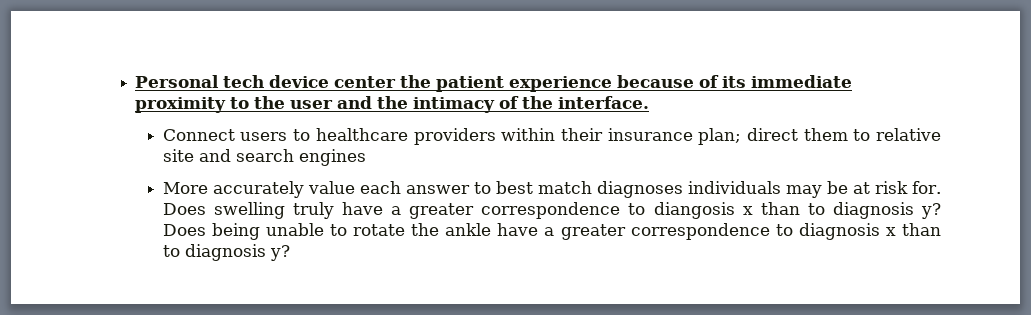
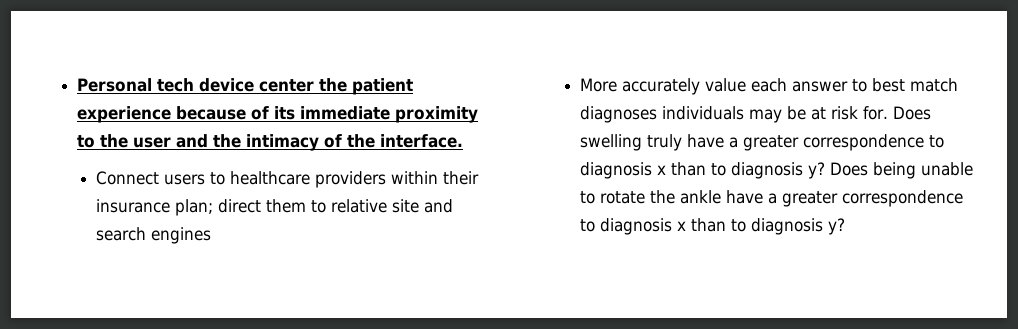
[653,202,735,219] diangosis -> [580,162,653,179] diagnosis

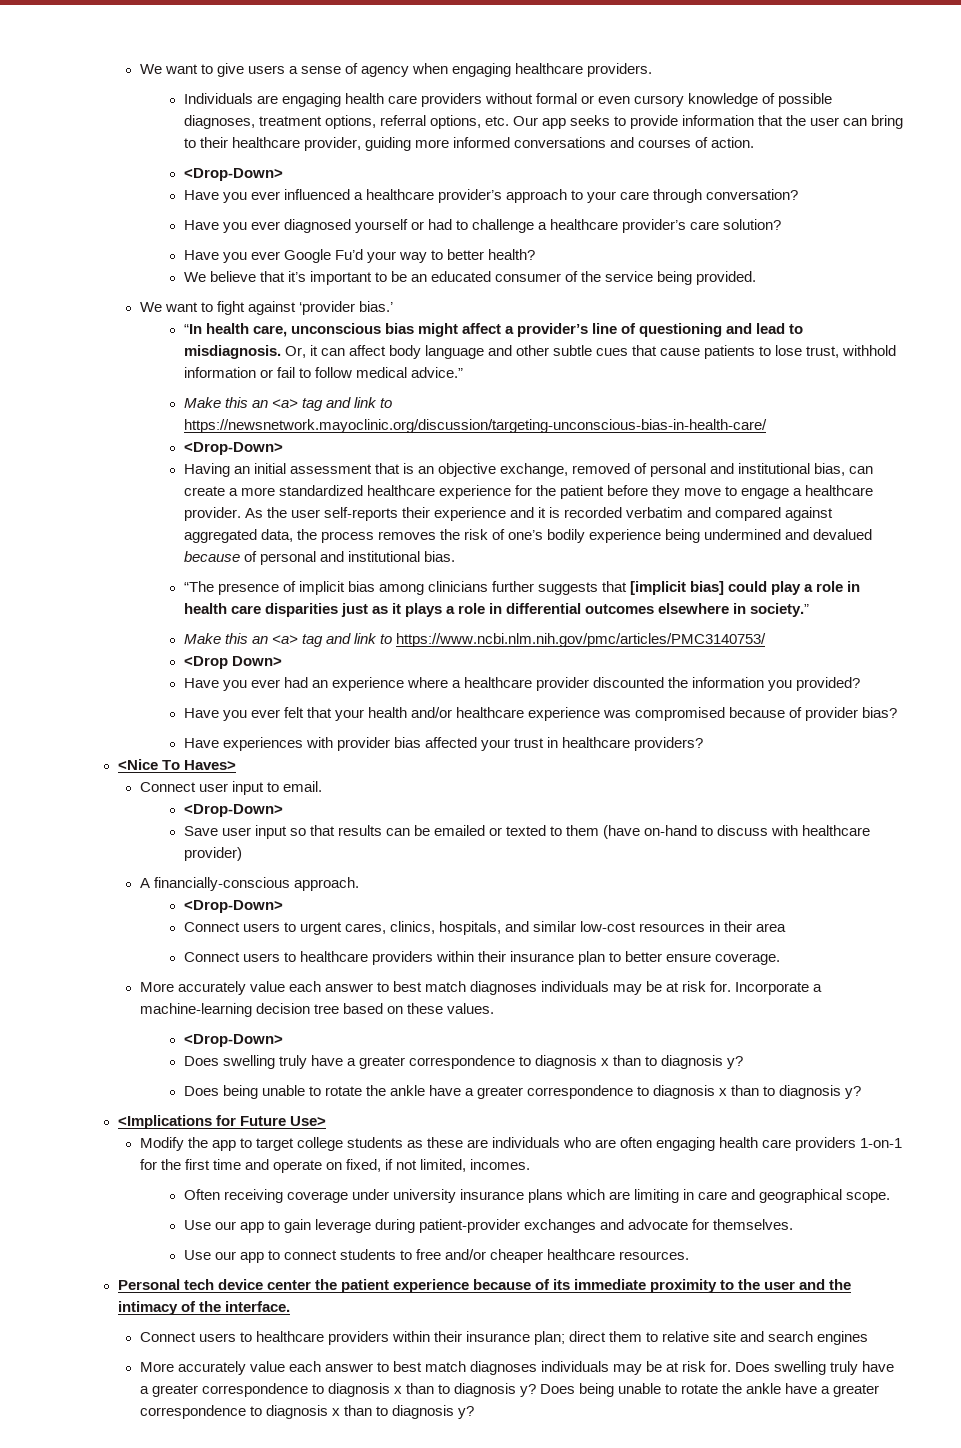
(76, 85) none -> [139,63,653,77] [183,93,833,107] [183,115,904,129] [183,137,755,151] [183,168,283,181] [183,189,799,203] [183,219,782,233] [183,249,536,263] [183,271,757,285] [139,301,393,315] [183,323,804,337] [183,345,897,359] [183,367,463,378] [183,397,392,411] [183,419,767,433] [183,442,283,455] [183,463,874,477] [183,485,874,499] [183,507,834,521] [183,529,873,543] [183,551,455,565] [183,581,861,595] [183,603,810,617] [183,633,766,647] [183,656,282,669] [183,677,861,691] [183,707,898,721] [183,737,704,751] [117,759,236,770] [139,781,322,795] [183,804,283,817] [183,825,871,839] [183,847,242,861] [139,877,359,891] [183,900,283,913] [183,921,787,935] [183,951,781,965] [139,981,823,995] [139,1003,494,1017] [183,1034,283,1047] [183,1055,744,1069] [183,1085,862,1099] [117,1115,326,1129] [139,1137,903,1151] [139,1159,531,1173] [183,1189,891,1203] [183,1219,794,1233] [183,1249,690,1263] We want to give users a sense of agency when engaging healthcare providers. // Individuals are engaging health care providers without formal or even cursory knowledge of possible diagnoses, treatment options, referral options, etc. Our app seeks to provide information that the user can bring to their healthcare provider, guiding more informed conversations and courses of action. // <Drop-Down> // Have you ever influenced a healthcare provider’s approach to your care through conversation? // Have you ever diagnosed yourself or had to challenge a healthcare provider’s care solution? // Have you ever Google Fu’d your way to better health? // We believe that it’s important to be an educated consumer of the service being provided. // We want to fight against ‘provider bias.’ // “In health care, unconscious bias might affect a provider’s line of questioning and lead to misdiagnosis. Or, it can affect body language and other subtle cues that cause patients to lose trust, withhold information or fail to follow medical advice.” // Make this an <a> tag and link to https://newsnetwork.mayoclinic.org/discussion/targeting-unconscious-bias-in-health-care/ // <Drop-Down> // Having an initial assessment that is an objective exchange, removed of personal and institutional bias, can create a more standardized healthcare experience for the patient before they move to engage a healthcare provider. As the user self-reports their experience and it is recorded verbatim and compared against aggregated data, the process removes the risk of one’s bodily experience being undermined and devalued because of personal and institutional bias. // “The presence of implicit bias among clinicians further suggests that [implicit bias] could play a role in health care disparities just as it plays a role in differential outcomes elsewhere in society.” // Make this an <a> tag and link to https://www.ncbi.nlm.nih.gov/pmc/articles/PMC3140753/ // <Drop Down> // Have you ever had an experience where a healthcare provider discounted the information you provided? // Have you ever felt that your health and/or healthcare experience was compromised because of provider bias? // Have experiences with provider bias affected your trust in healthcare providers? // <Nice To Haves> // Connect user input to email. // <Drop-Down> // Save user input so that results can be emailed or texted to them (have on-hand to discuss with healthcare provider) // A financially-conscious approach. // <Drop-Down> // Connect users to urgent cares, clinics, hospitals, and similar low-cost resources in their area // Connect users to healthcare providers within their insurance plan to better ensure coverage. // More accurately value each answer to best match diagnoses individuals may be at risk for. Incorporate a machine-learning decision tree based on these values. // <Drop-Down> // Does swelling truly have a greater correspondence to diagnosis x than to diagnosis y? // Does being unable to rotate the ankle have a greater correspondence to diagnosis x than to diagnosis y? // <Implications for Future Use> // Modify the app to target college students as these are individuals who are often engaging health care providers 1-on-1 for the first time and operate on fixed, if not limited, incomes. // Often receiving coverage under university insurance plans which are limiting in care and geographical scope. // Use our app to gain leverage during patient-provider exchanges and advocate for themselves. // Use our app to connect students to free and/or cheaper healthcare resources. //

